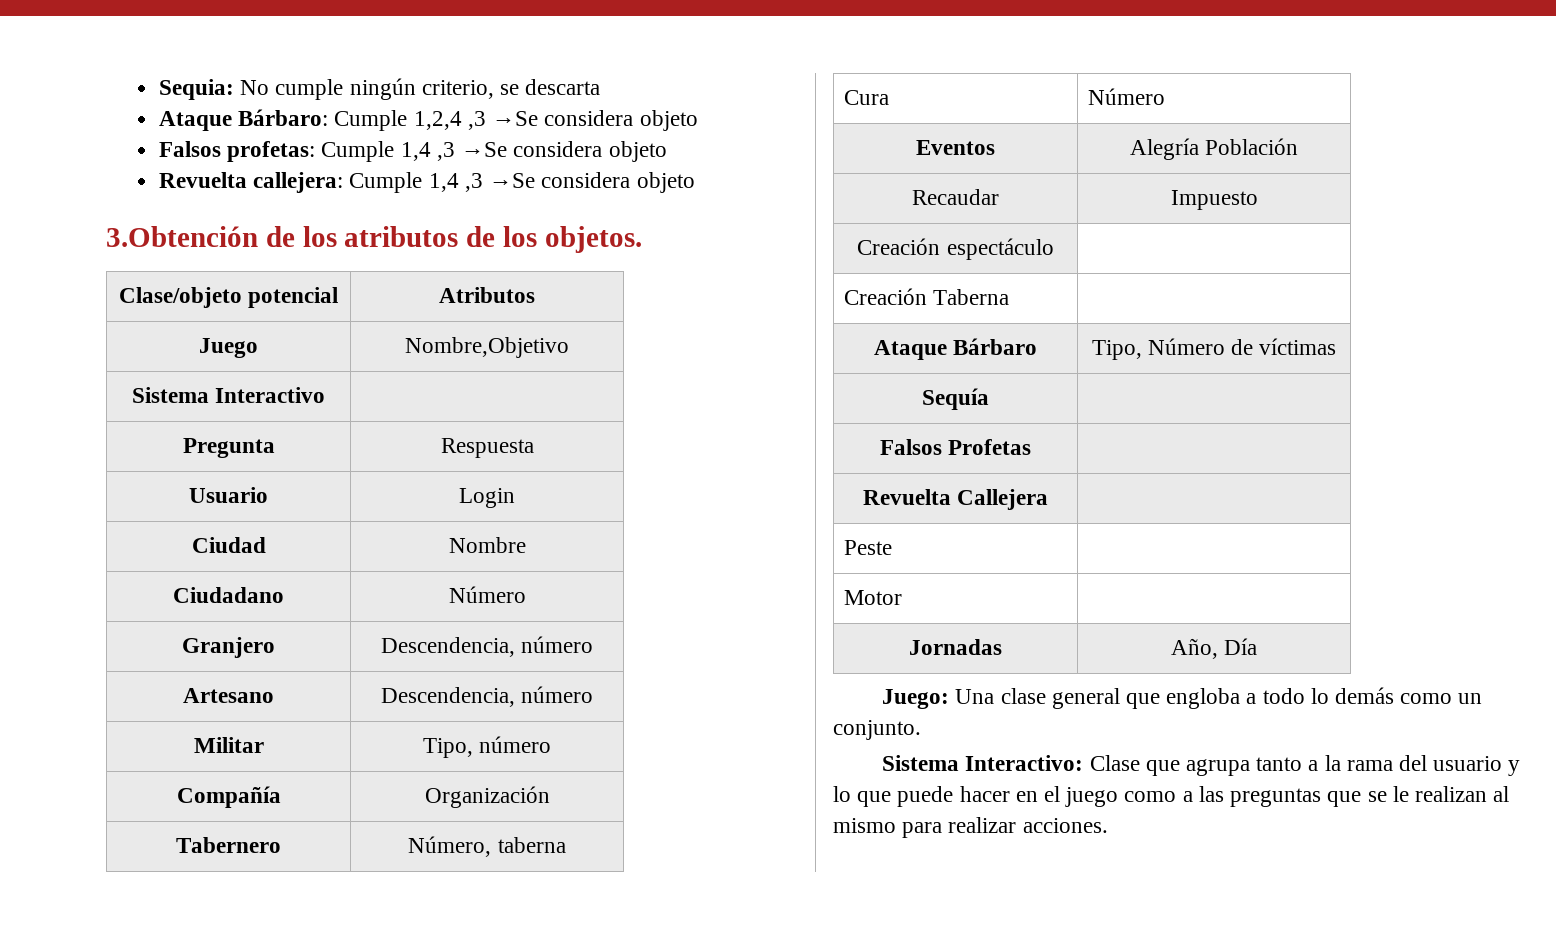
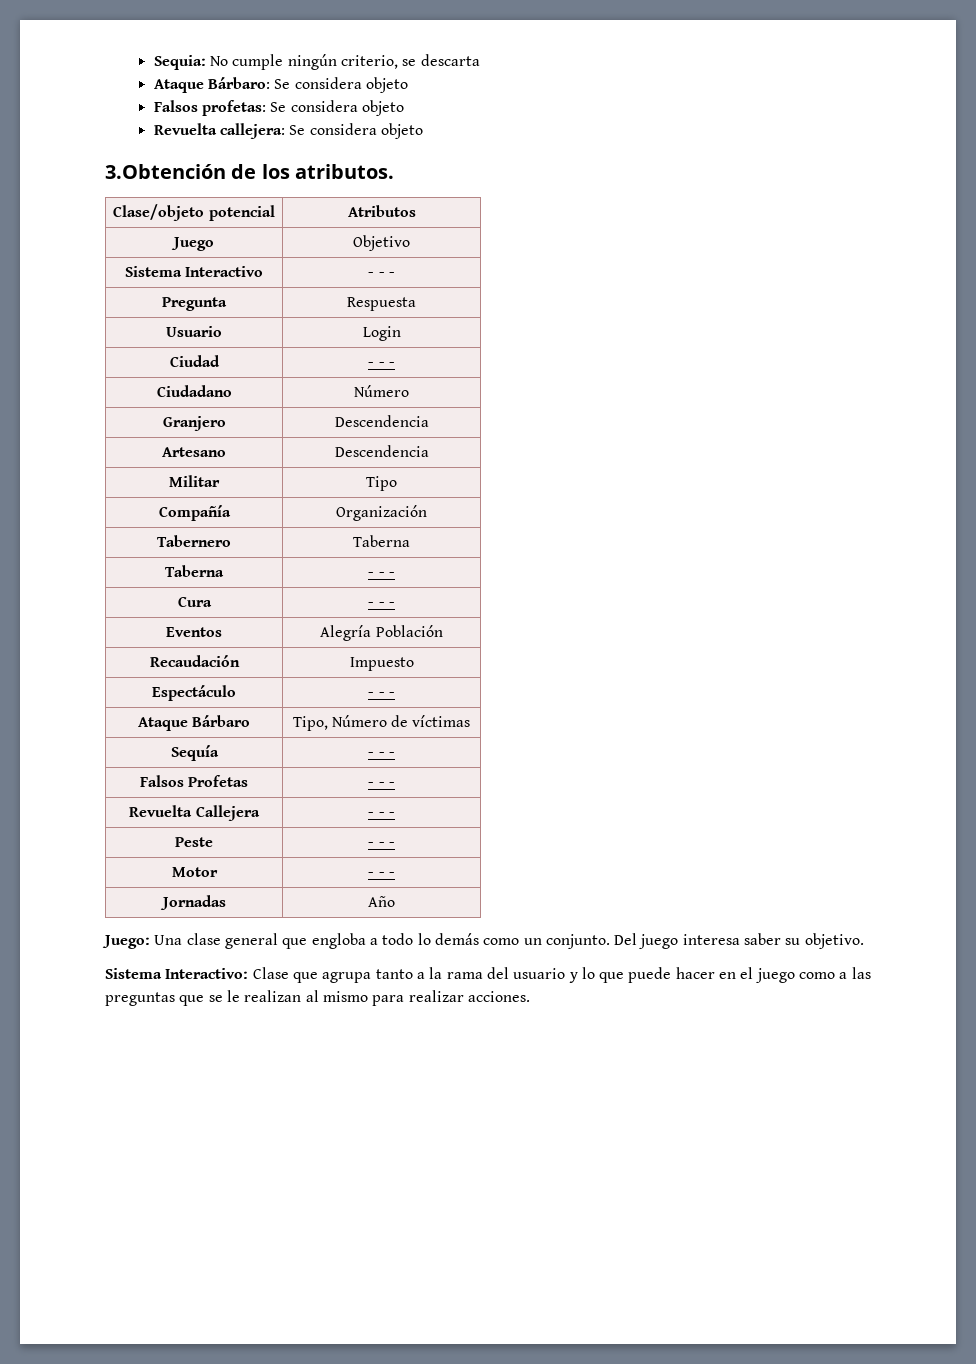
[334,110,539,131] Cumple 1,2,4 ,3 →Se -> [274,79,291,89] Se
[321,141,508,162] Cumple 1,4 ,3 →Se -> [270,102,287,112] Se
[349,172,536,193] Cumple 1,4 ,3 →Se -> [289,125,306,135] Se
[344,226,642,253] atributos de los objetos. -> [294,164,394,179] atributos.
[405,337,569,358] Nombre,Objetivo -> [353,235,410,251] Objetivo
(326, 395) none -> [368,272,395,277] - - -
[448,537,526,553] Nombre -> [368,362,395,367] - - -
[380,636,594,657] Descendencia, número -> [334,415,429,427] Descendencia
[380,686,594,707] Descendencia, número -> [334,445,429,457] Descendencia
[422,736,552,758] Tipo, número -> [366,476,397,491] Tipo
[408,836,566,857] [844,90,890,105] [1088,88,1166,105] Número, taberna // Cura | Número -> [353,535,410,547] [165,565,224,577] [368,572,395,577] [177,596,212,607] [368,602,395,607] Taberna // Taberna | - - - // Cura | - - -
[912,189,999,205] Recaudar -> [149,655,240,667] Recaudación
[857,238,1054,260] [844,288,1010,305] Creación espectáculo | // Creación Taberna | -> [152,685,236,701] [368,692,395,697] Espectáculo | - - -
(989, 399) none -> [368,752,395,757] - - -
(1032, 447) none -> [368,782,395,787] - - -
[844,540,893,555] [844,590,903,605] // Peste | // Motor | -> [368,812,395,817] [175,837,213,847] [368,842,395,847] [171,867,218,877] [368,872,395,877] - - - // Peste | - - - // Motor | - - -
[1170,638,1258,659] Año, Día -> [368,896,395,907] Año
(921, 730) none -> [614,933,864,949] Del juego interesa saber su objetivo.

